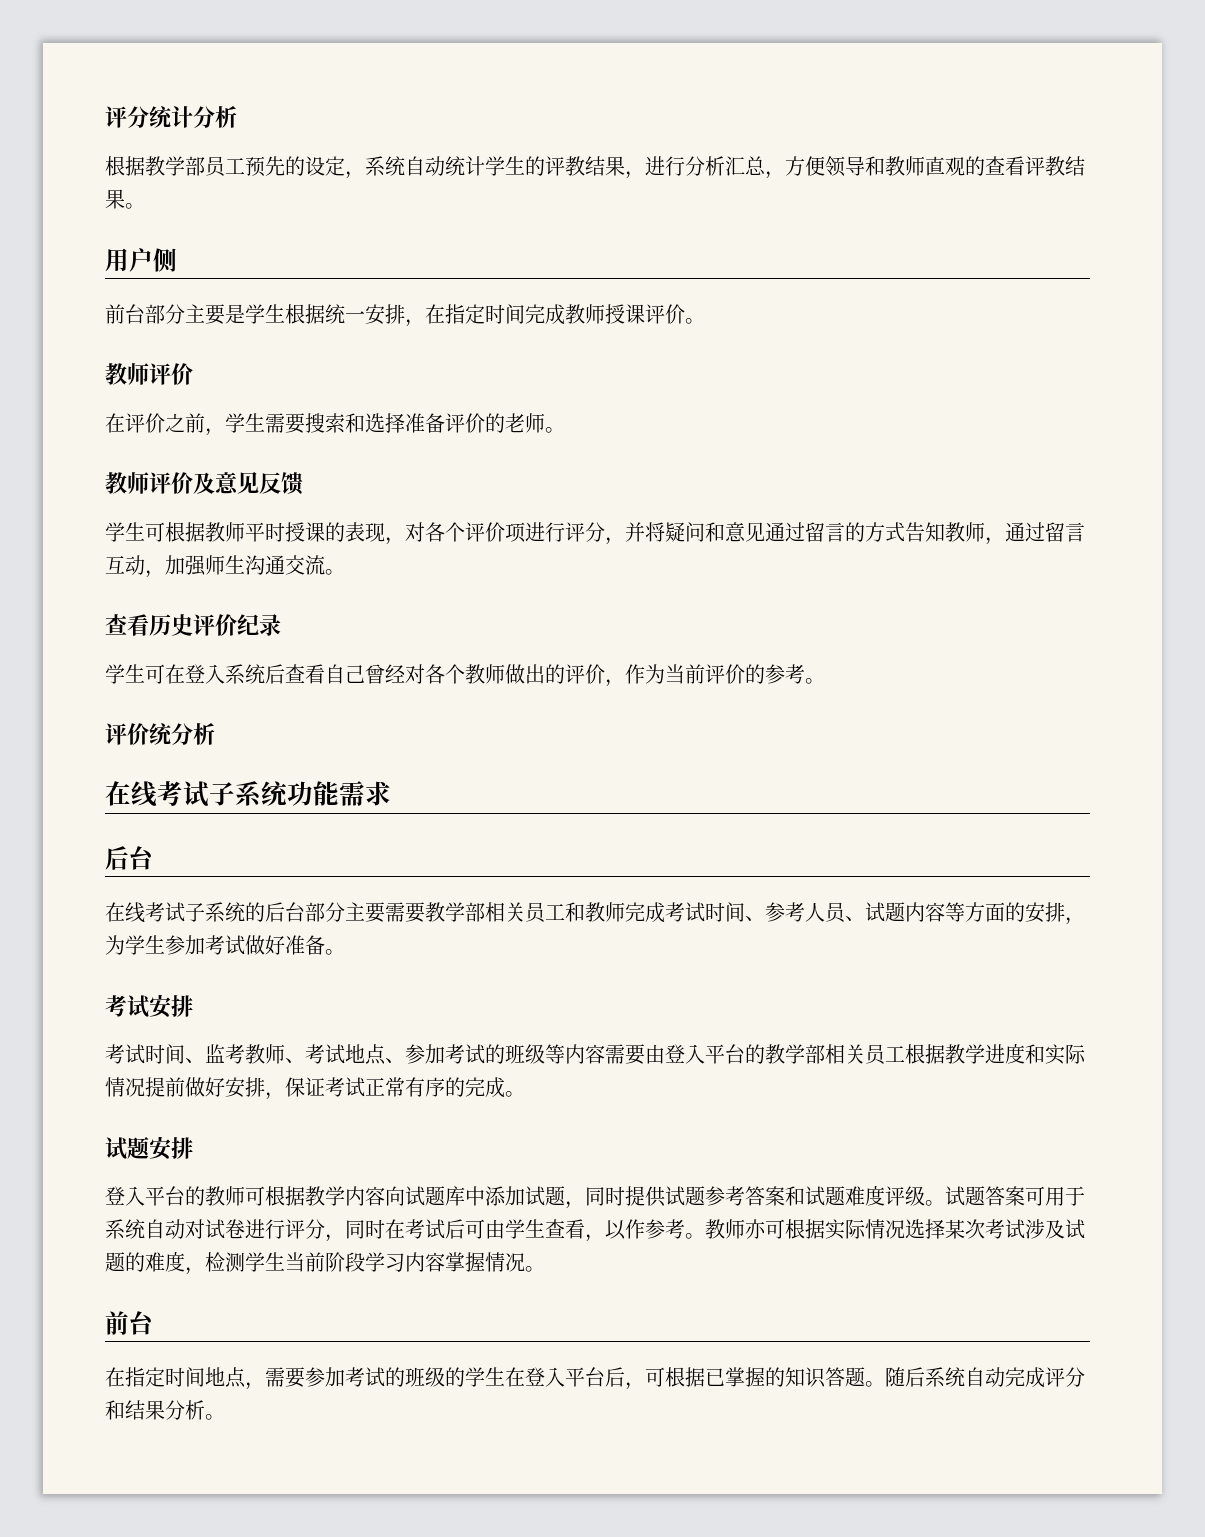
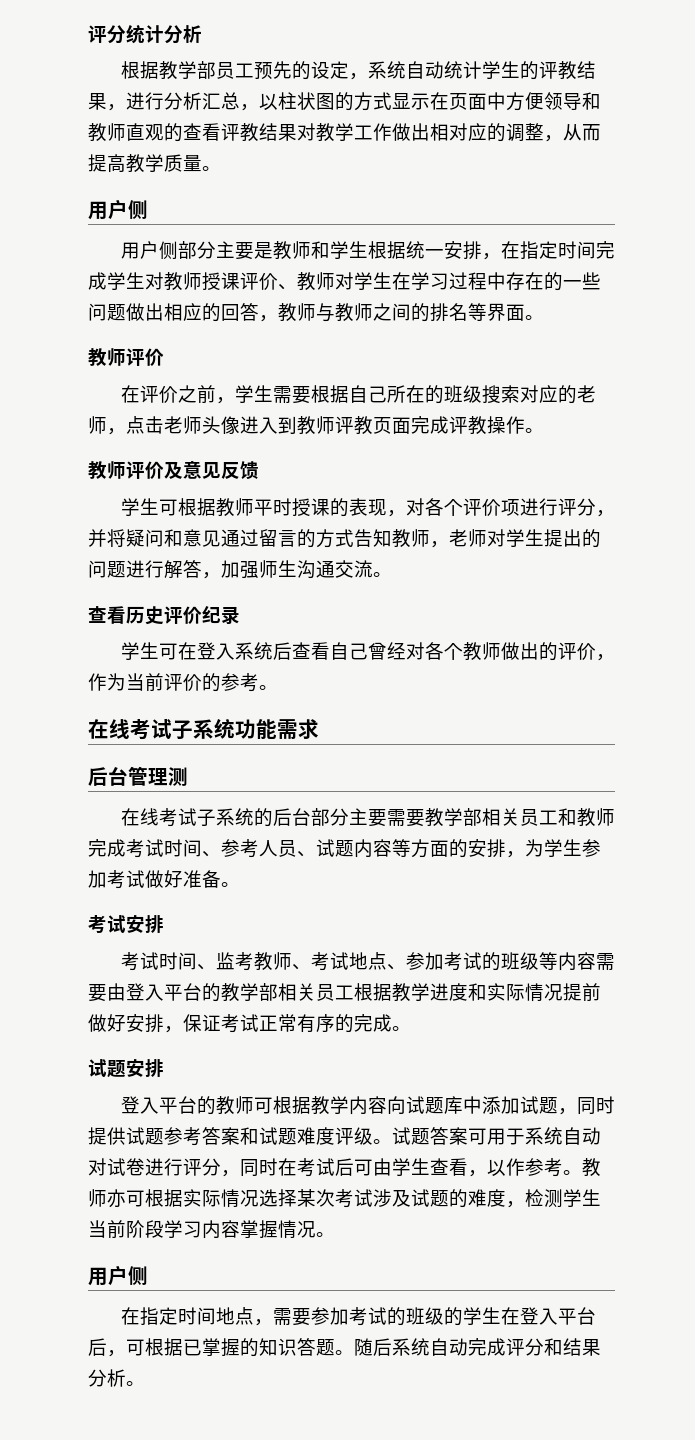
(785, 175) none -> [259,92,506,111] 以柱状图的方式显示在页面中
[125,203,145,209] [105,248,177,272] [105,304,145,324] 。 // 用户侧 // 前台 -> [297,123,601,142] [88,154,221,173] [88,199,148,220] [120,241,178,260] 对教学工作做出相对应的调整，从而提高教学质量。 // 用户侧 // 用户侧
(245, 314) none -> [272,241,330,260] 教师和
(565, 314) none -> [107,272,164,290] 学生对
(685, 314) none -> [278,272,601,291] [88,303,525,322] 、教师对学生在学习过程中存在的一些问题做出相应的回答，教师与教师之间的排名等界面
[305,413,545,433] 搜索和选择准备评价的老师 -> [310,385,596,404] [88,416,525,435] 根据自己所在的班级搜索对应的老师，点击老师头像进入到教师评教页面完成评教操作
[1005,522,1085,542] [105,555,145,575] 通过留言互动 -> [449,529,601,548] [88,560,202,579] 老师对学生提出的问题进行解答
[105,723,215,745] // 评价统分析 -> (278, 687) none
(154, 858) none -> [128,766,188,786] 管理测
[105,1311,154,1335] 前台 -> [88,1265,148,1286] 用户侧

